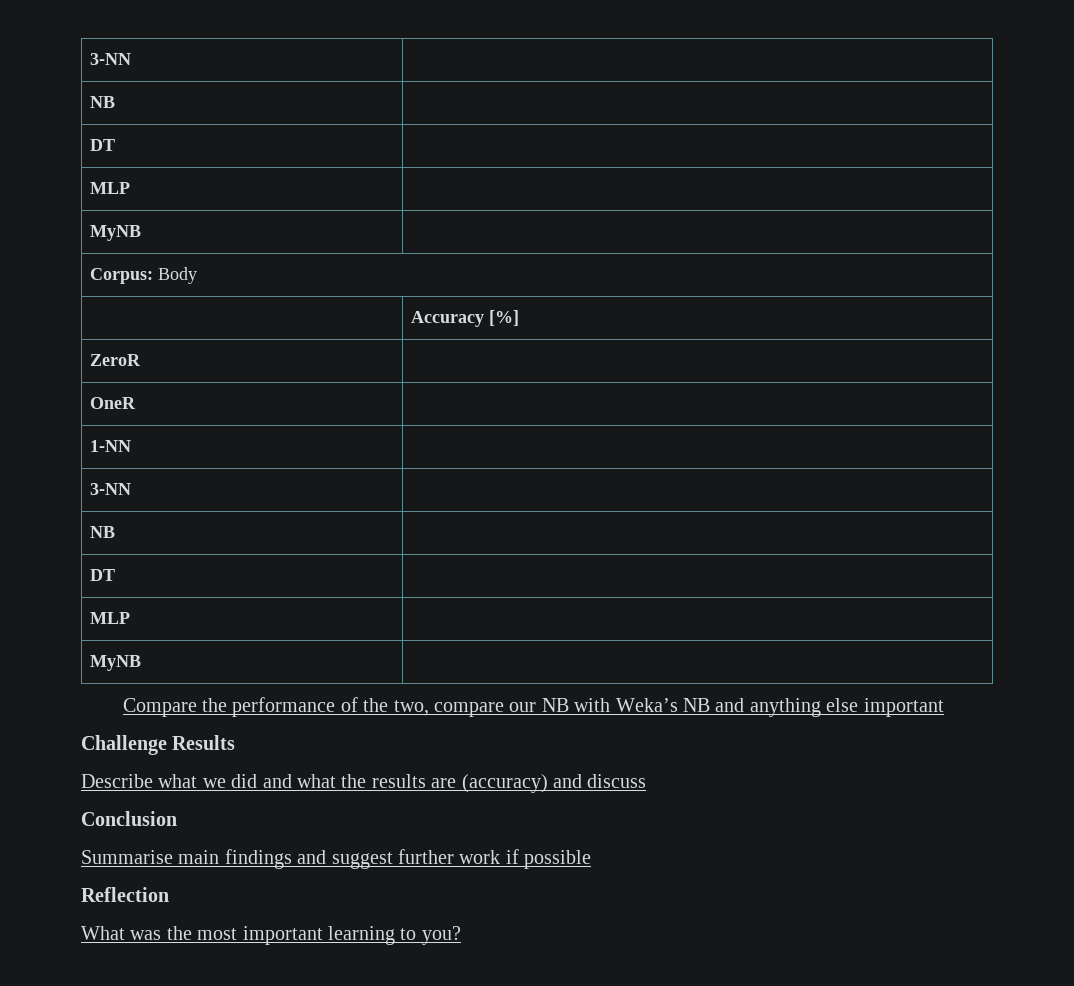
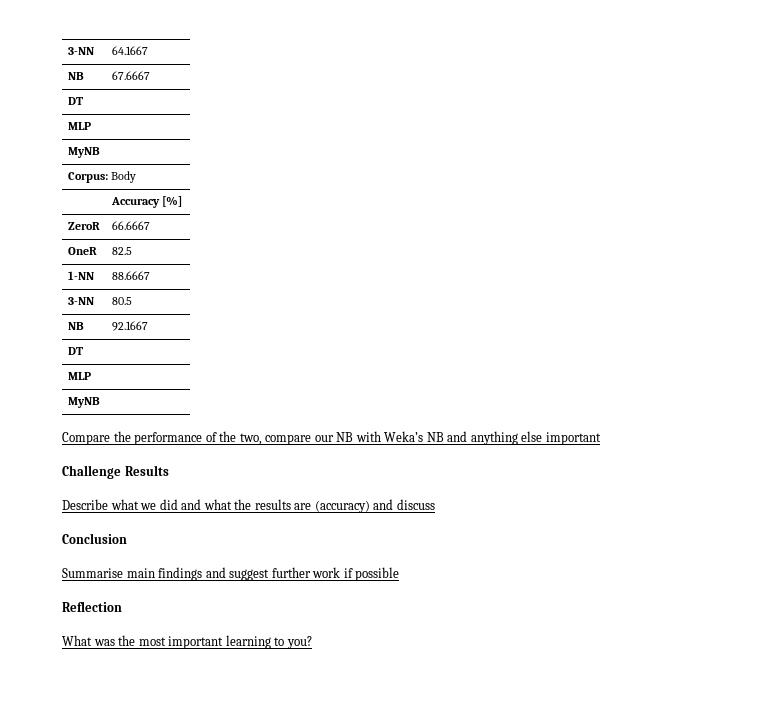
[89,53,131,65] [89,96,115,108] 3-NN | // NB | -> [67,47,94,55] [111,46,148,55] [67,72,84,80] [111,71,150,80] 3-NN | 64.1667 // NB | 67.6667
(141, 360) none -> [111,221,150,230] 66.6667
(136, 403) none -> [111,247,132,255] 82.5
[89,483,131,495] [89,526,115,538] // 3-NN | // NB | -> [111,271,150,280] [67,297,94,305] [111,297,132,305] [67,322,84,330] [111,321,148,331] 88.6667 // 3-NN | 80.5 // NB | 92.1667

